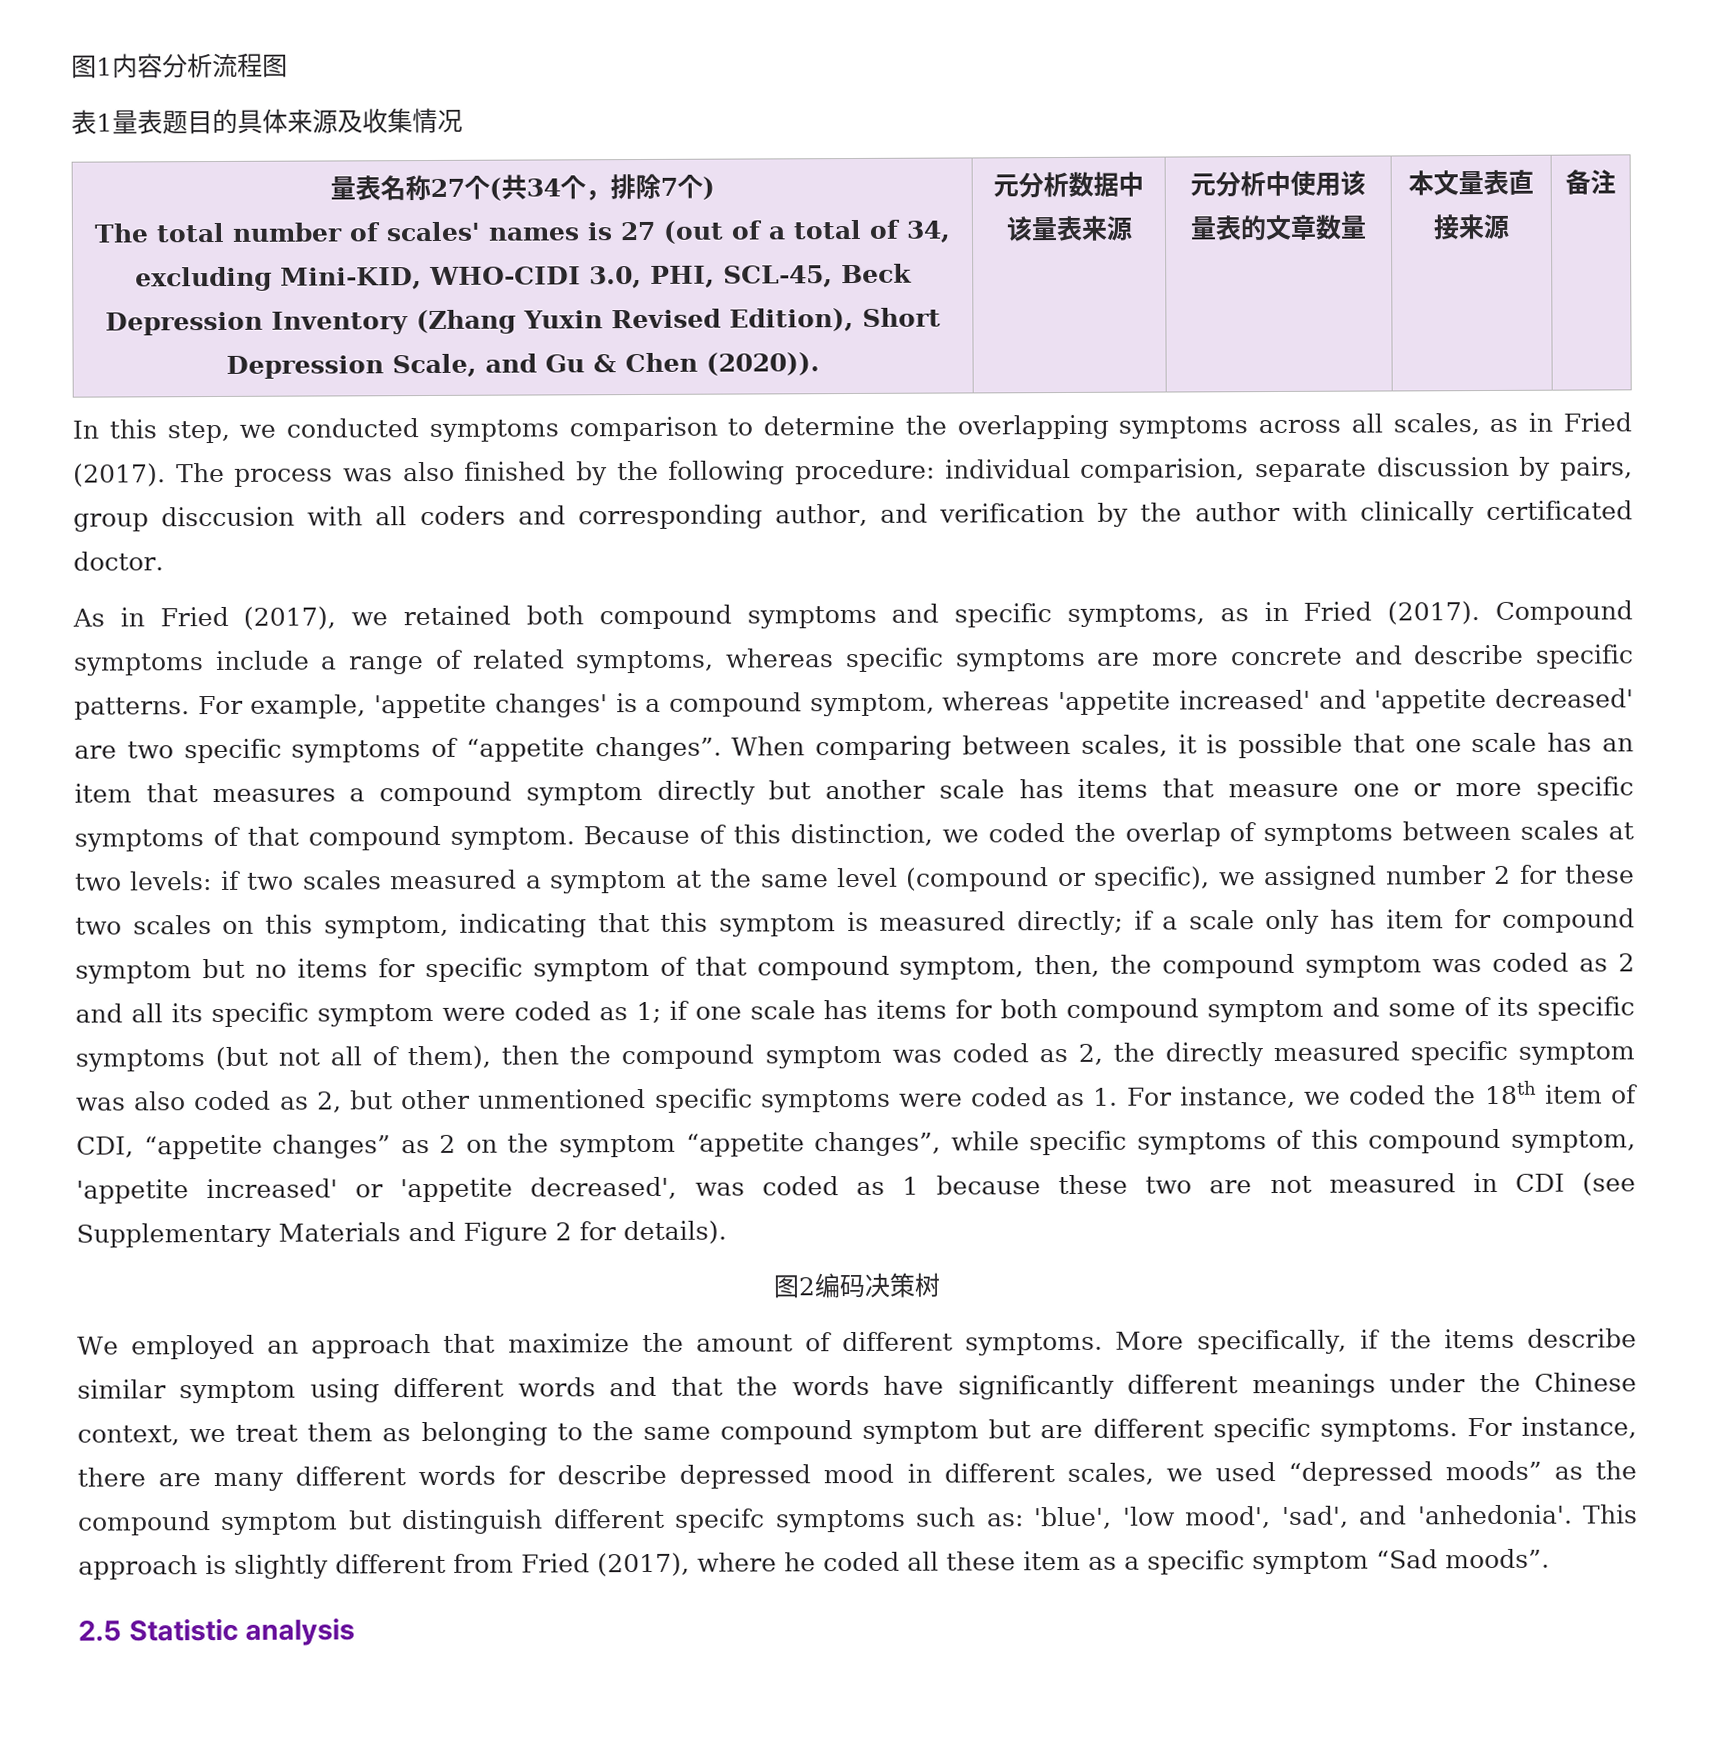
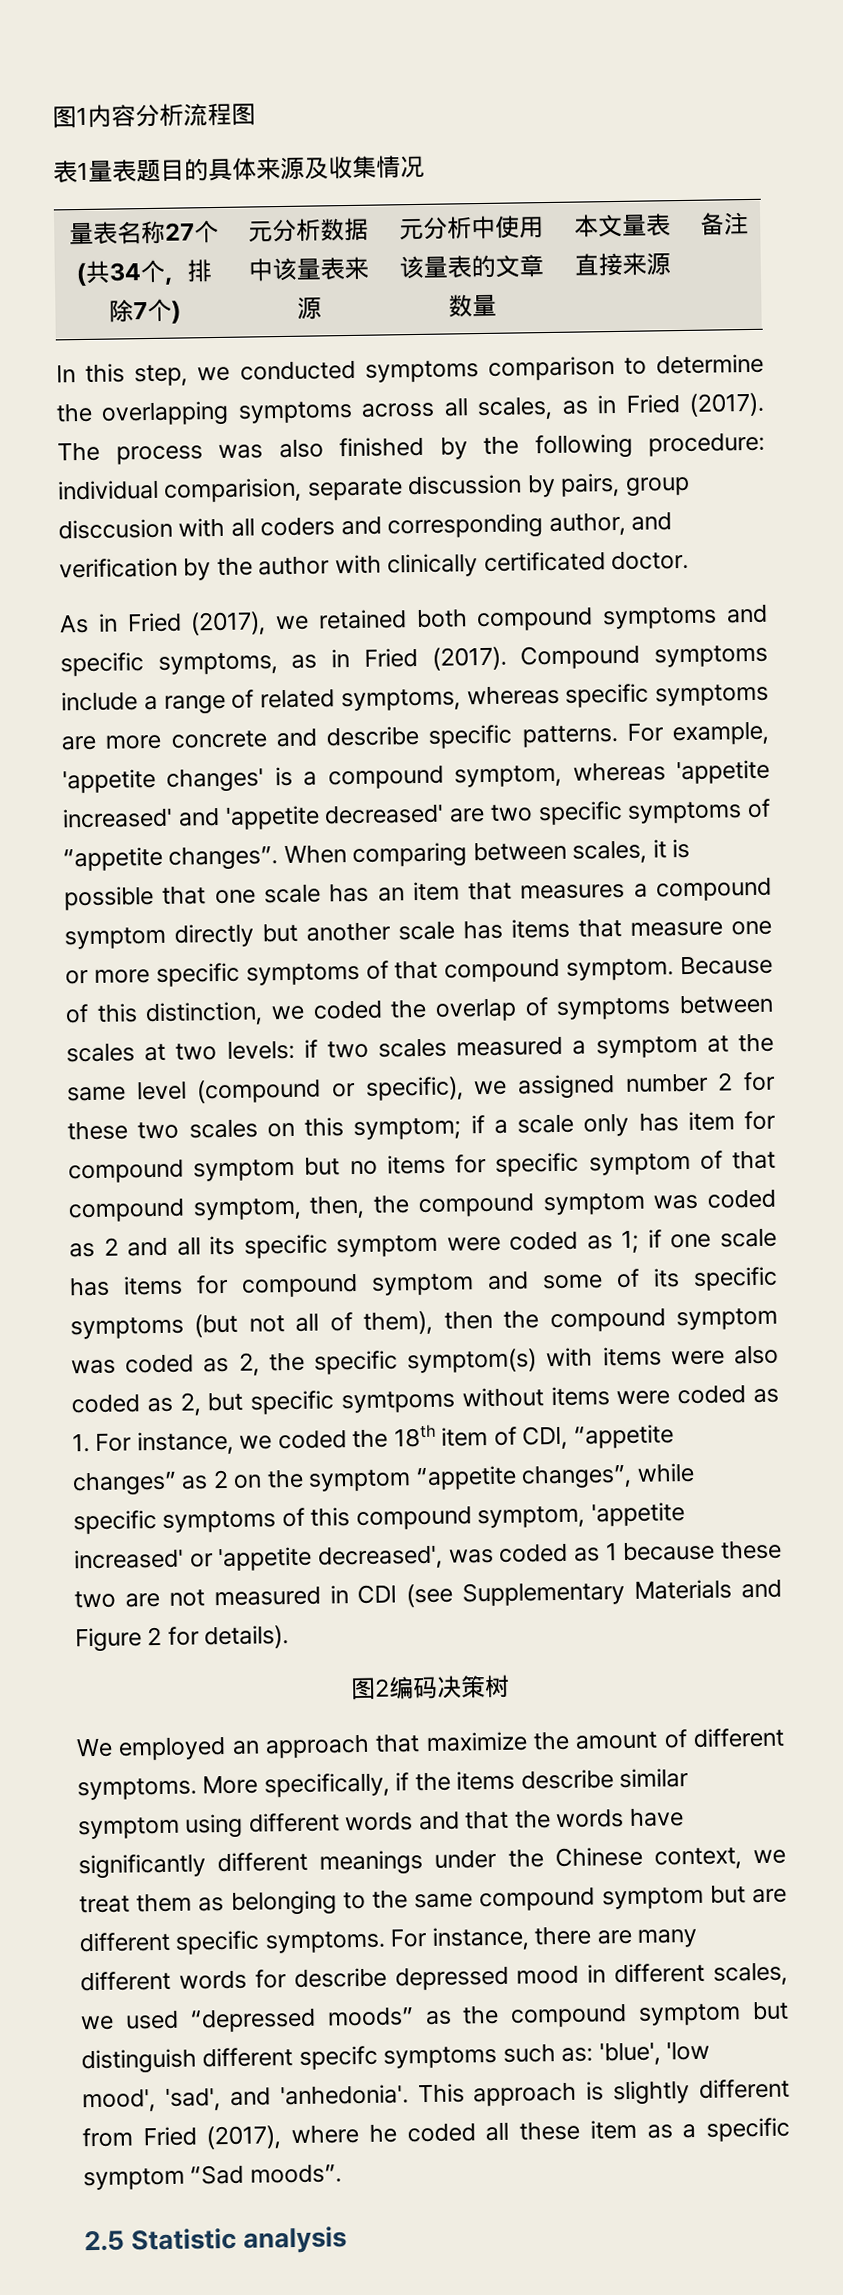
[94,219,951,244] [135,263,912,292] [104,307,942,336] [226,352,820,379] // The total number of scales' names is 27 (out of a total of 34, excluding Mini-KID, WHO-CIDI 3.0, PHI, SCL-45, Beck Depression Inventory (Zhang Yuxin Revised Edition), Short Depression Scale, and Gu & Chen (2020)). -> (181, 312) none
[323,910,1123,939] symptom, indicating that this symptom is measured directly; -> [353,1117,462,1141] symptom;
[1000,999,1059,1019] both -> (229, 1284) none
[1164,1040,1636,1067] [76,1097,126,1111] directly measured specific symptom was -> [313,1346,725,1375] specific symptom(s) with items were
[401,1088,891,1113] other unmentioned specific symptoms -> [250,1386,610,1415] specific symtpoms without items

